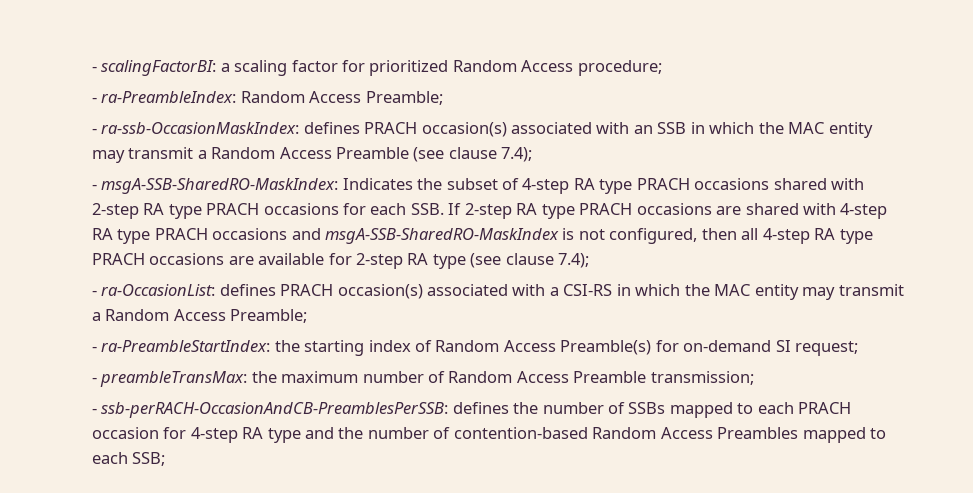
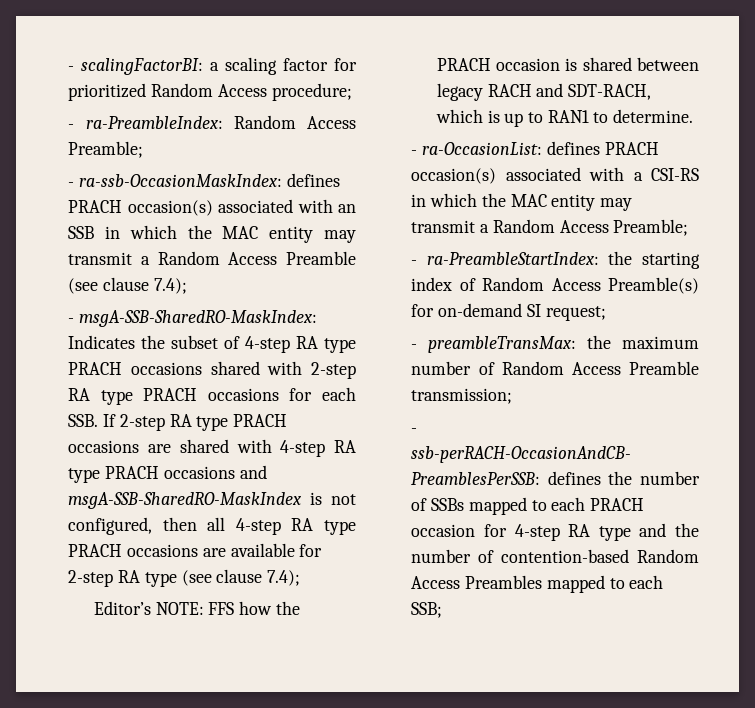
(590, 260) none -> [93,601,300,615] [436,57,699,71] [436,83,652,101] [435,109,694,127] // Editor’s NOTE: FFS how the PRACH occasion is shared between legacy RACH and SDT-RACH, which is up to RAN1 to determine.

